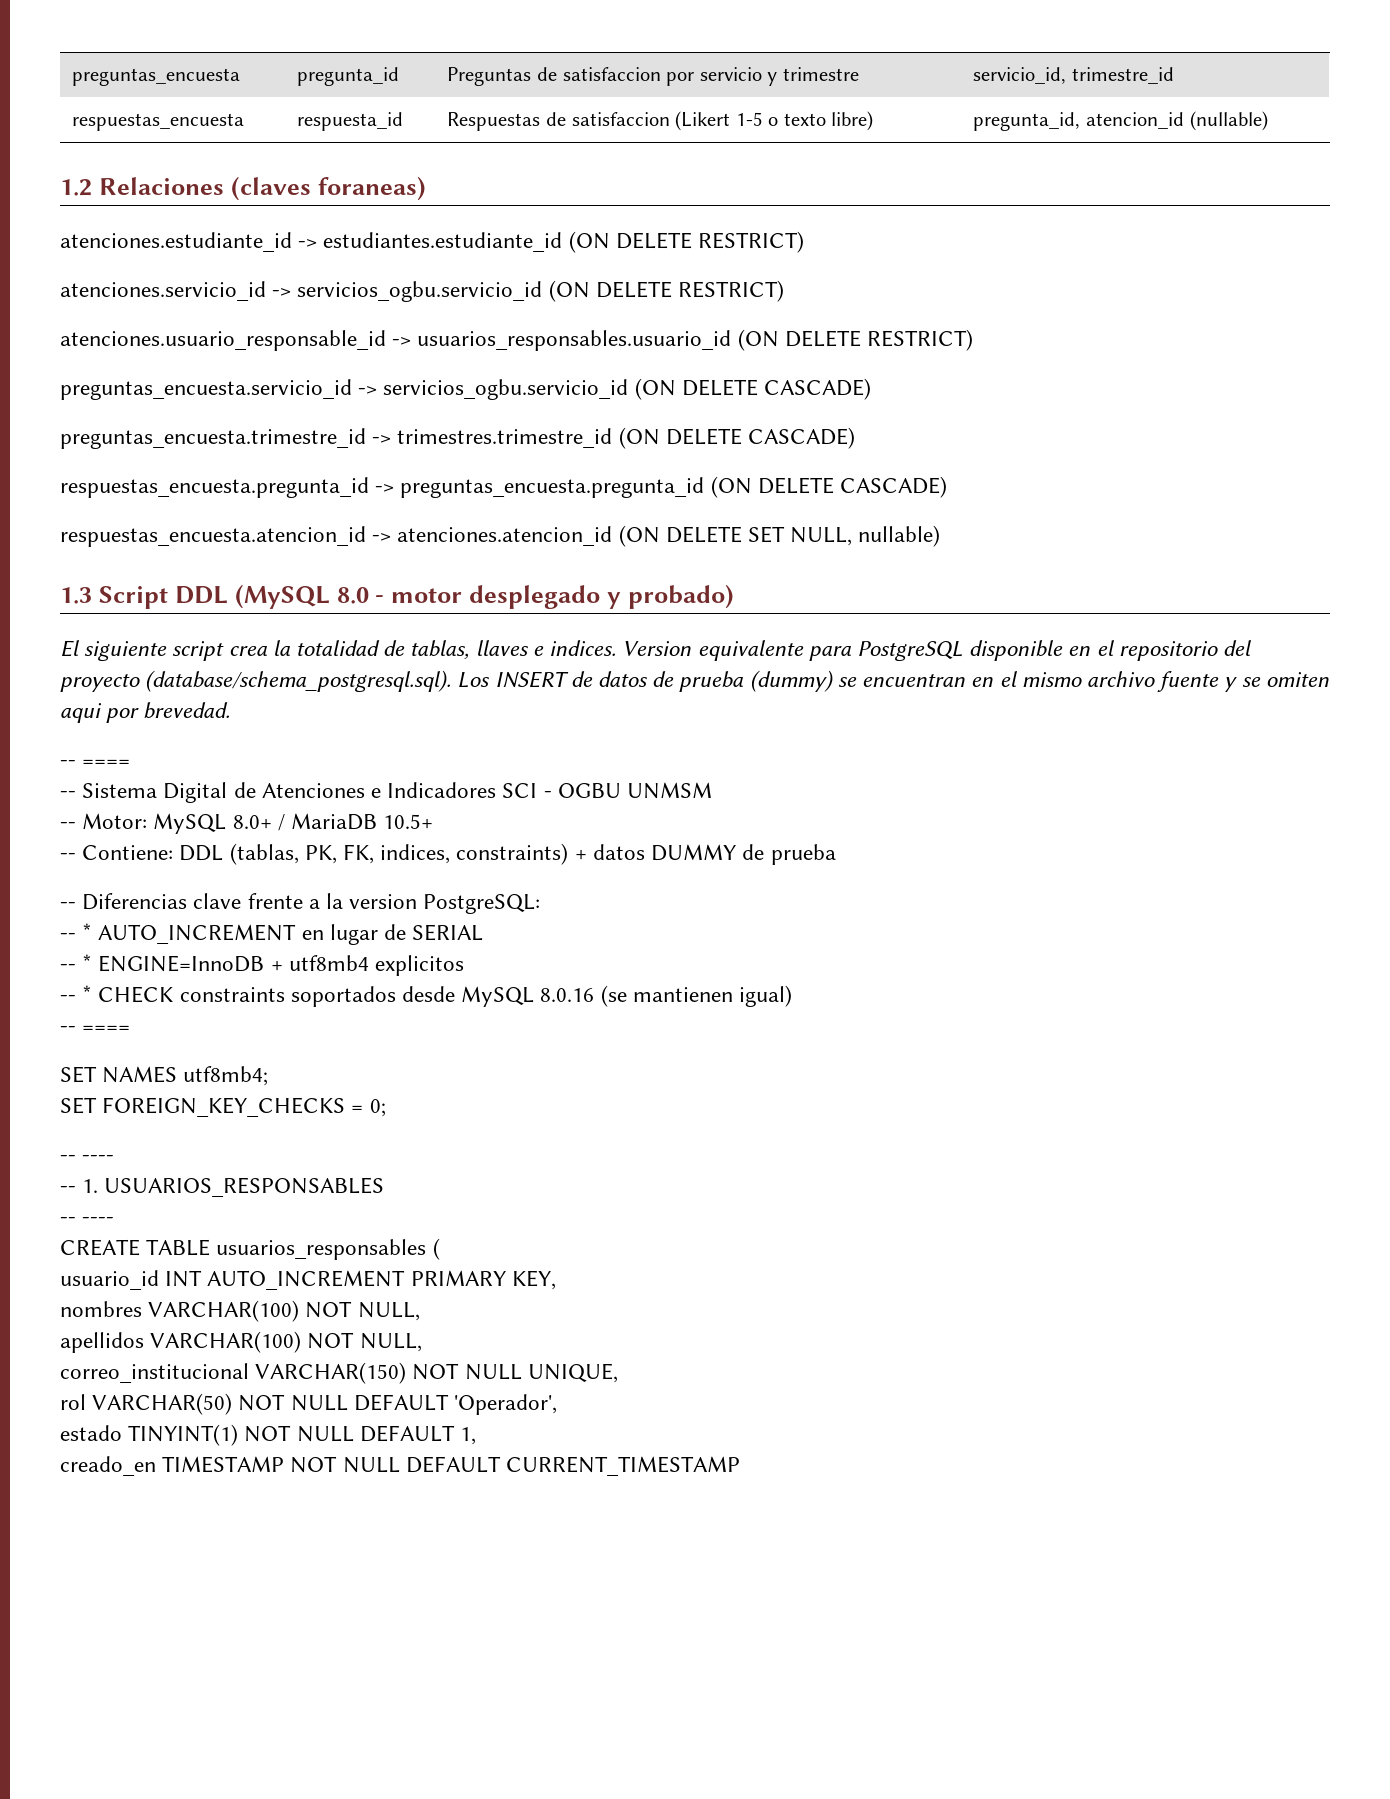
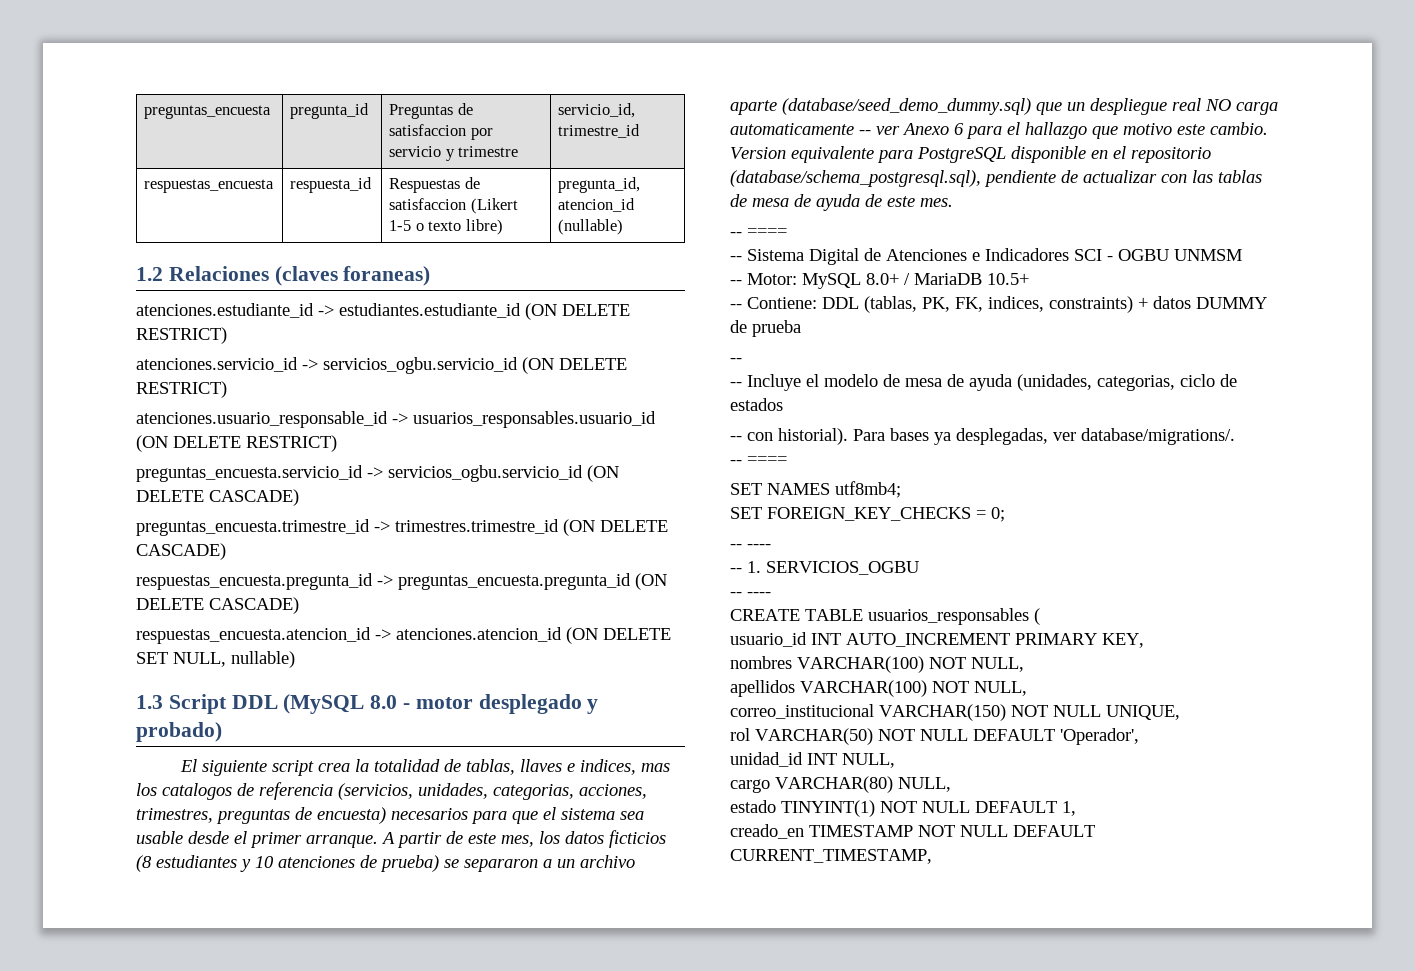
[549,640,617,656] indices. -> [579,759,670,775] [136,782,647,800] [136,807,644,824] [136,830,666,848] [136,855,635,872] [730,98,1278,115] [730,122,1268,139] indices, mas los catalogos de referencia (servicios, unidades, categorias, acciones, trimestres, preguntas de encuesta) necesarios para que el sistema sea usable desde el primer arranque. A partir de este mes, los datos ficticios (8 estudiantes y 10 atenciones de prueba) se separaron a un archivo aparte (database/seed_demo_dummy.sql) que un despliegue real NO carga automaticamente -- ver Anexo 6 para el hallazgo que motivo este cambio.
[1222,640,1252,656] [60,670,1329,692] [60,702,231,723] del proyecto (database/schema_postgresql.sql). Los INSERT de datos de prueba (dummy) se encuentran en el mismo archivo fuente y se omiten aqui por brevedad. -> [730,170,1262,187] [730,194,953,211] (database/schema_postgresql.sql), pendiente de actualizar con las tablas de mesa de ayuda de este mes.
[82,893,541,914] [60,923,484,945] [60,954,465,976] [60,985,793,1007] Diferencias clave frente a la version PostgreSQL: // -- * AUTO_INCREMENT en lugar de SERIAL // -- * ENGINE=InnoDB + utf8mb4 explicitos // -- * CHECK constraints soportados desde MySQL 8.0.16 (se mantienen igual) -> [730,374,1237,391] [730,398,783,411] [730,428,1235,445] // -- Incluye el modelo de mesa de ayuda (unidades, categorias, ciclo de estados // -- con historial). Para bases ya desplegadas, ver database/migrations/.
[104,1177,385,1197] USUARIOS_RESPONSABLES -> [766,561,919,575] SERVICIOS_OGBU
(558, 1404) none -> [730,752,895,768] [730,776,951,793] // unidad_id INT NULL, // cargo VARCHAR(80) NULL,
[506,1456,741,1476] CURRENT_TIMESTAMP -> [730,849,932,864] CURRENT_TIMESTAMP,

